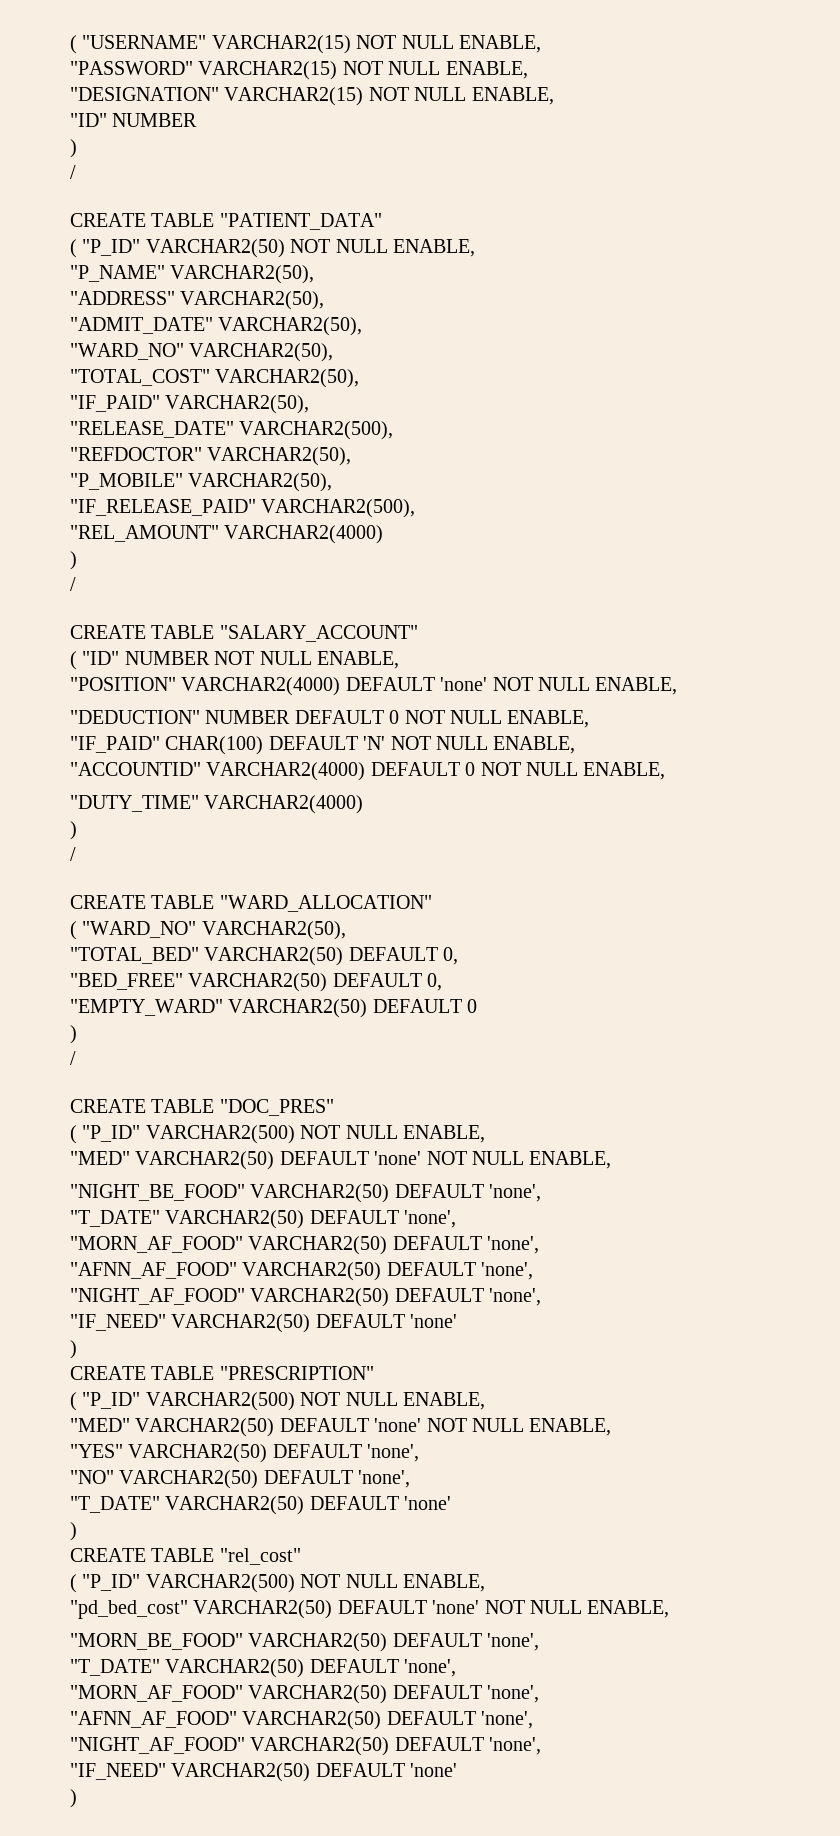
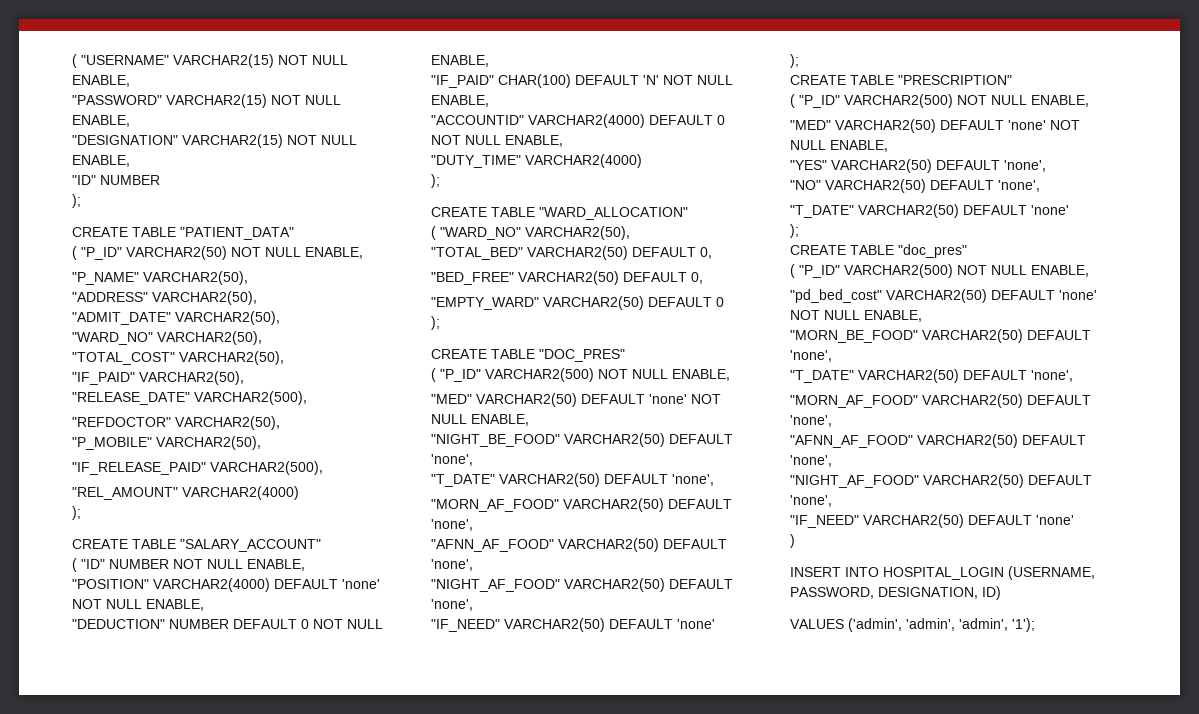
[70,139,77,158] [70,165,76,179] ) // / -> [72,194,81,208] );
[70,551,77,570] [70,577,76,591] ) // / -> [72,506,81,520] );
[70,821,77,840] [70,847,76,861] ) // / -> [431,174,440,188] );
[70,1025,77,1044] [70,1051,76,1065] ) // / -> [431,316,440,330] );
[70,1340,77,1359] ) -> [790,54,799,68] );
[70,1522,77,1541] [70,1548,301,1565] ) // CREATE TABLE "rel_cost" -> [790,224,799,238] [790,244,967,258] ); // CREATE TABLE "doc_pres"
(77, 1798) none -> [790,566,1095,580] [790,586,1001,600] [790,618,1035,632] // INSERT INTO HOSPITAL_LOGIN (USERNAME, PASSWORD, DESIGNATION, ID) // VALUES ('admin', 'admin', 'admin', '1');

